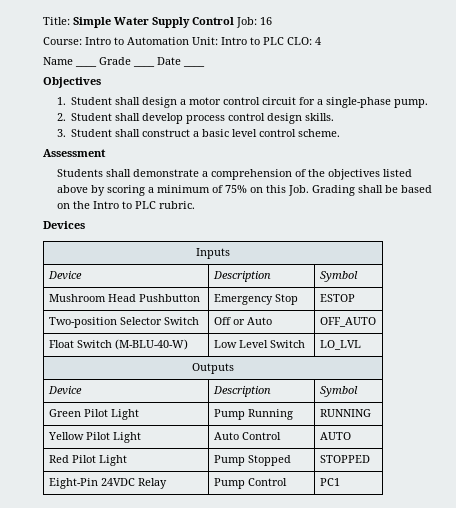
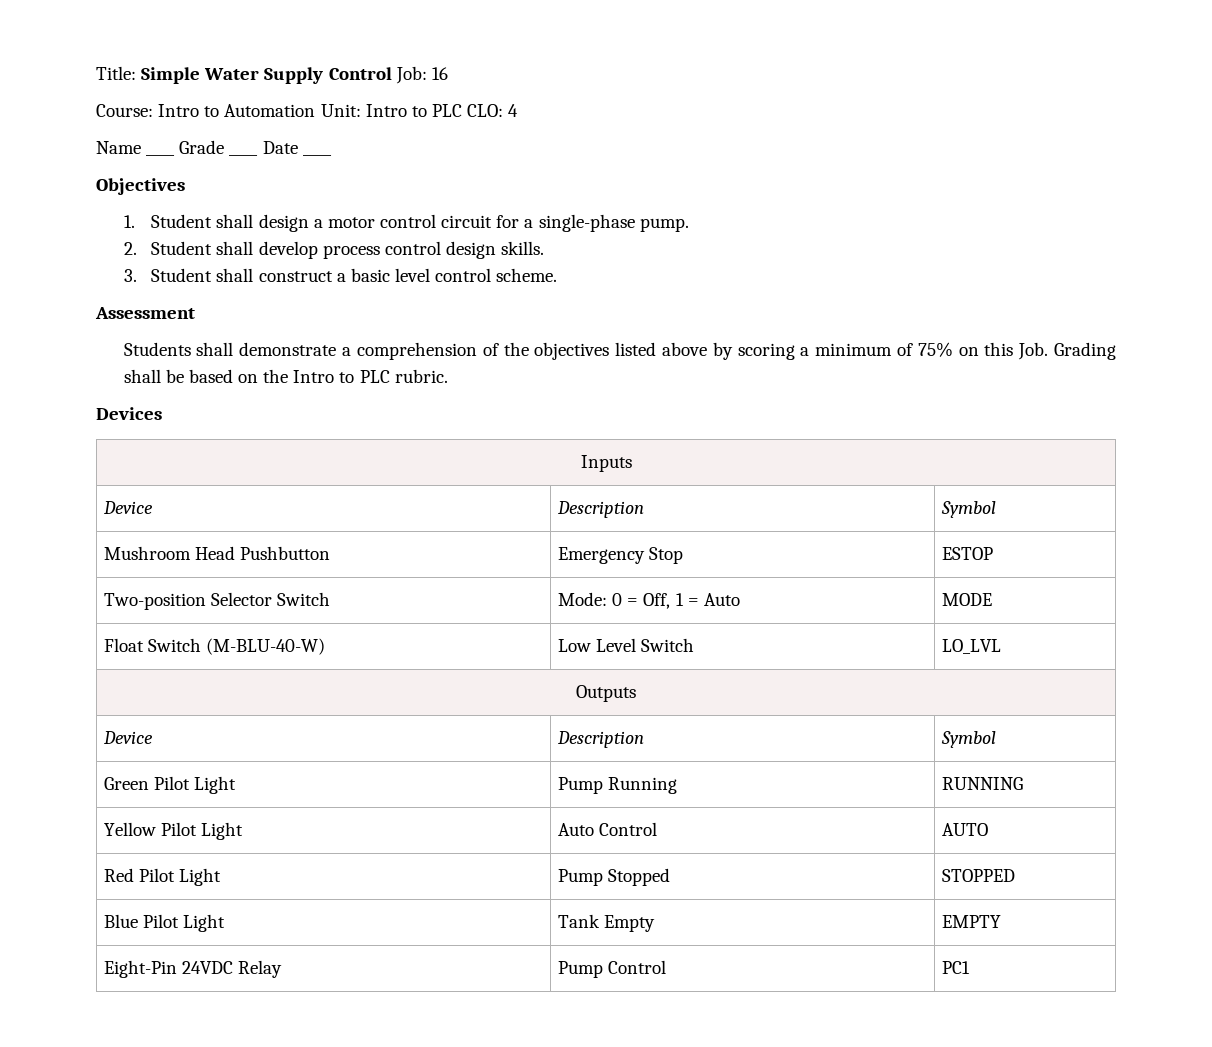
[213,317,245,325] Off or -> [557,592,699,609] Mode: 0 = Off, 1 =
[319,317,376,327] OFF_AUTO -> [941,593,992,606] MODE
(370, 459) none -> [103,914,226,932] [557,914,656,932] [941,915,1001,928] // Blue Pilot Light | Tank Empty | EMPTY

